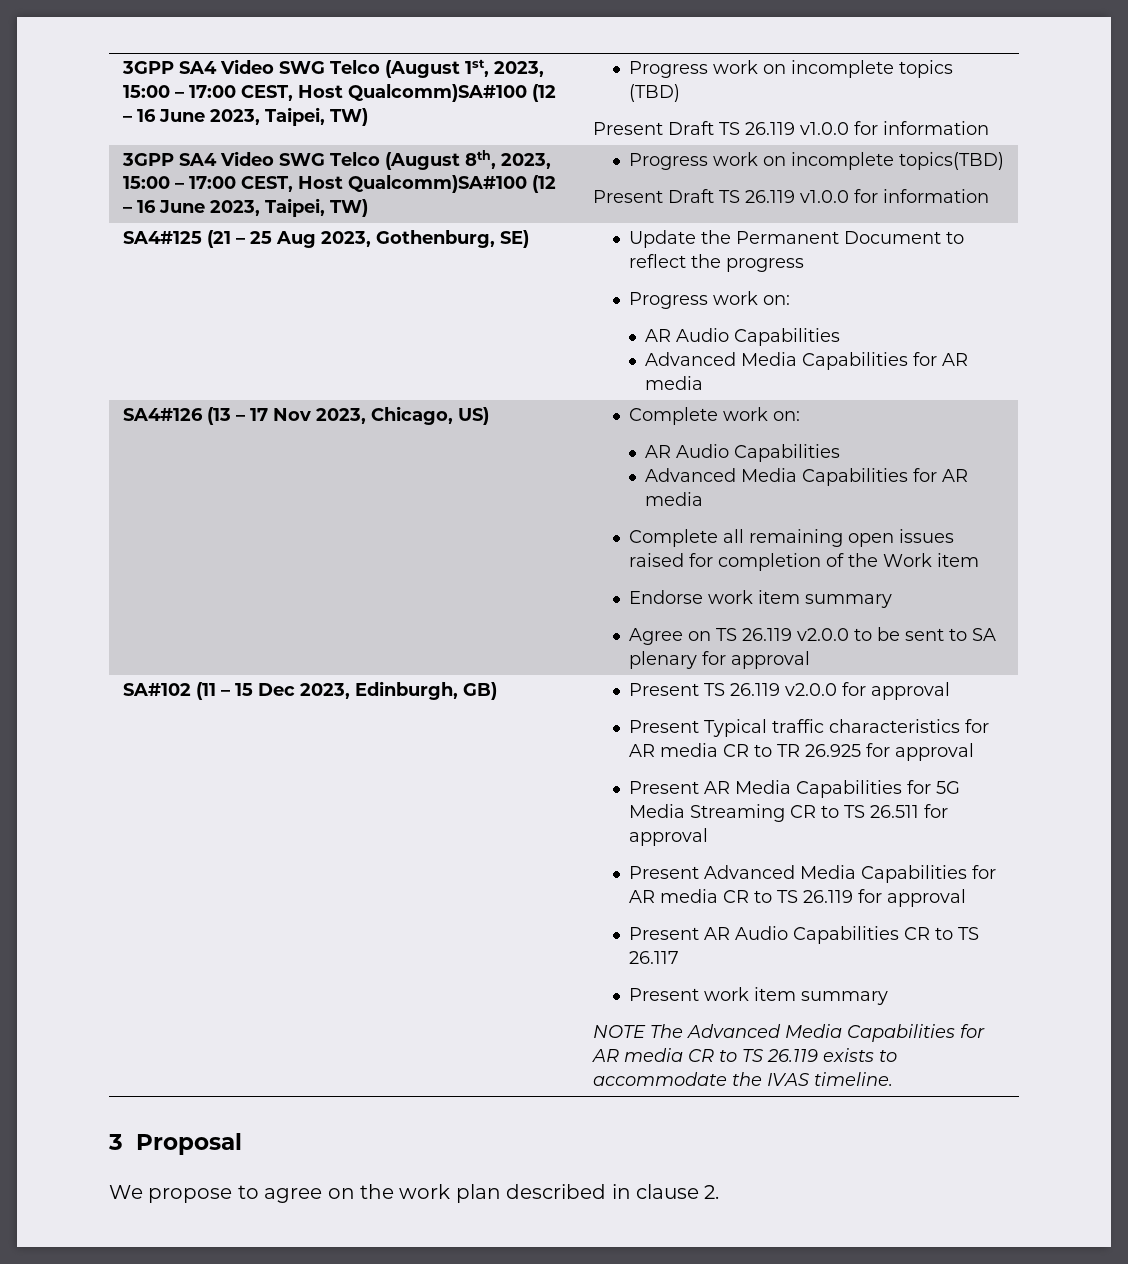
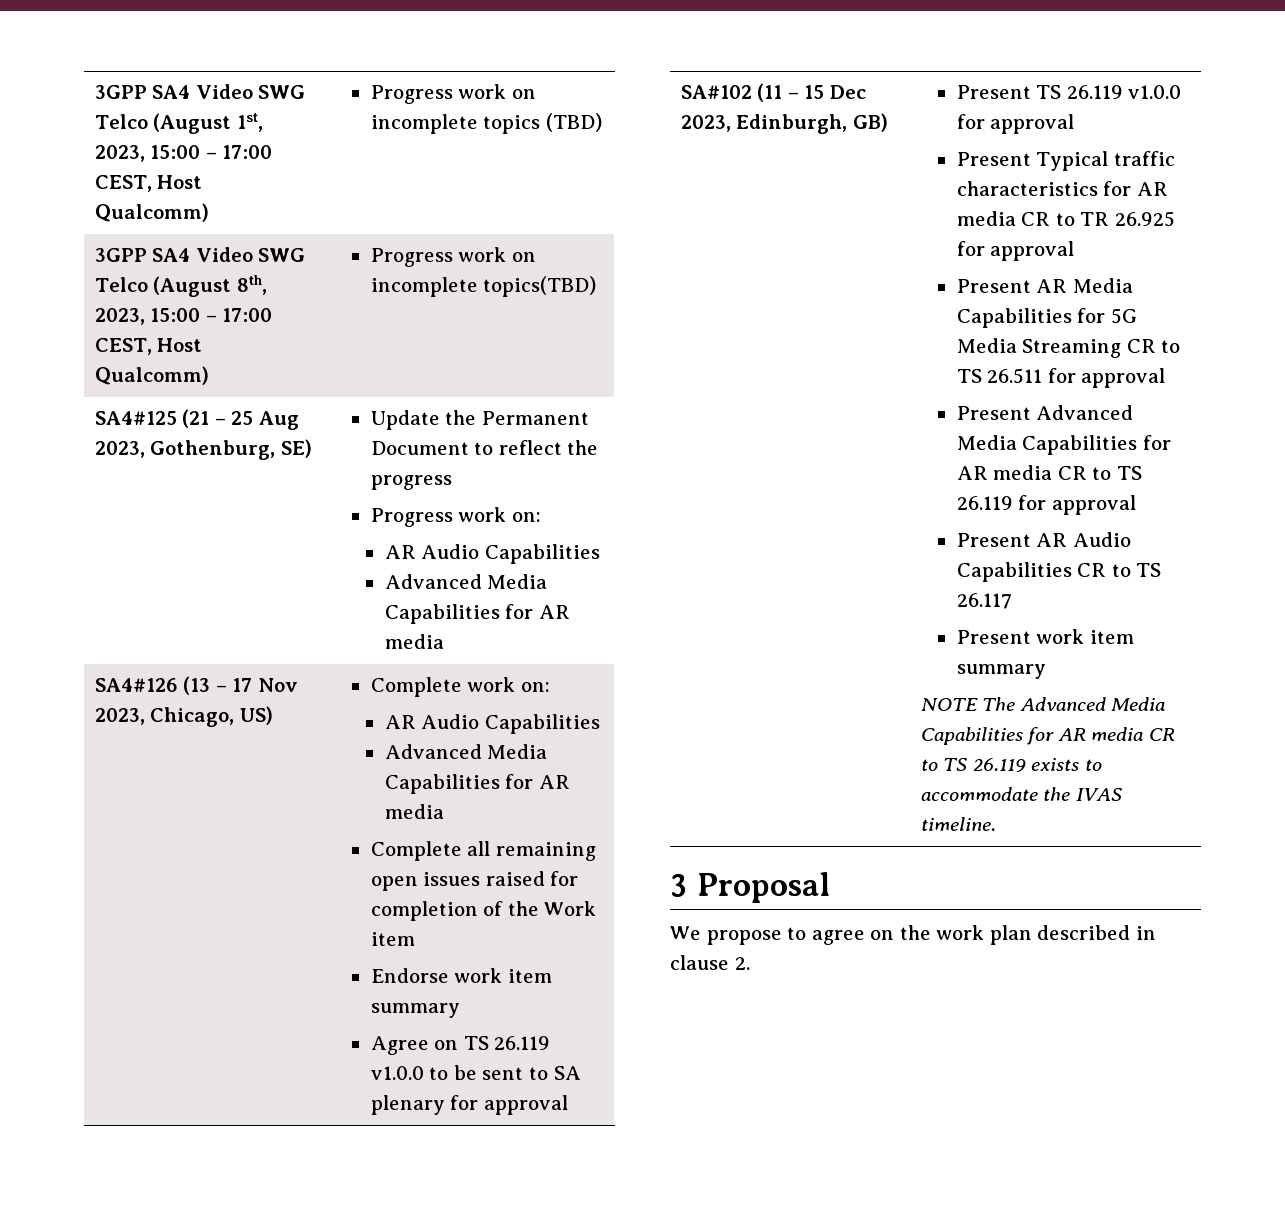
[348,84,557,102] [123,107,369,126] Qualcomm)SA#100 (12 – 16 June 2023, Taipei, TW) -> [94,203,209,222] Qualcomm)
[593,121,990,135] // Present Draft TS 26.119 v1.0.0 for information -> (602, 122) none
[348,175,557,193] [123,198,369,217] Qualcomm)SA#100 (12 – 16 June 2023, Taipei, TW) -> [94,366,209,385] Qualcomm)
[593,189,990,203] // Present Draft TS 26.119 v1.0.0 for information -> (597, 286) none
[797,628,850,641] v2.0.0 -> [370,1066,424,1080] v1.0.0
[785,683,838,696] v2.0.0 -> [1128,85,1182,99] v1.0.0

